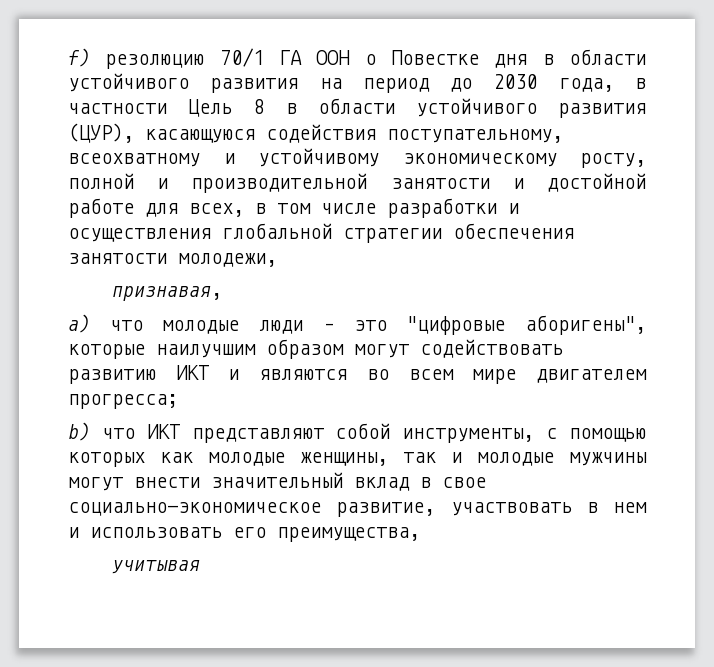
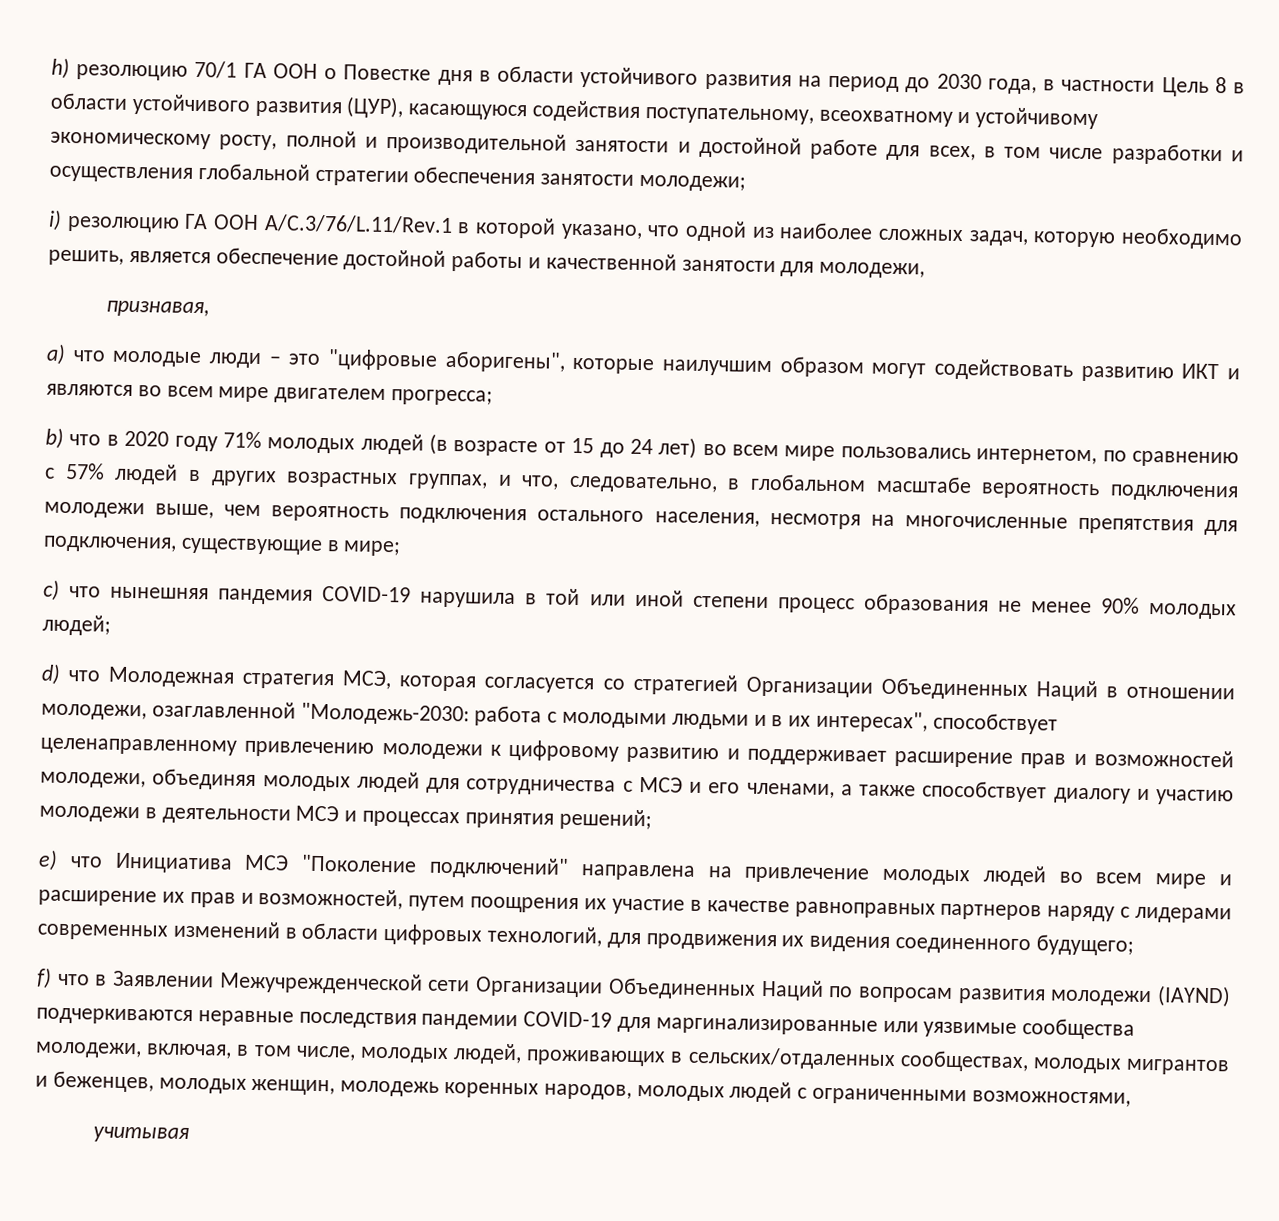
[68,48,90,67] f) -> [51,57,70,79] h)
(167, 258) none -> [639,174,747,192] [48,209,1243,250] [48,247,815,277] молодежи; // i) резолюцию ГА ООН A/C.3/76/L.11/Rev.1 в которой указано, что одной из наиболее сложных задач, которую необходимо решить, является обеспечение достойной работы и качественной занятости для
[146,423,646,443] [68,452,647,467] [68,472,486,491] [68,502,647,517] [68,527,420,542] ИКТ представляют собой инструменты, с помощью которых как молодые женщины, так и молодые мужчины могут внести значительный вклад в свое социально-экономическое развитие, участвовать в нем и использовать его преимущества, -> [106,430,1239,468] [44,462,1239,502] [44,501,1238,536] [43,535,402,557] [43,579,1237,620] [42,614,111,636] [41,663,1235,702] [41,700,1058,735] [40,737,1234,769] [40,768,1234,806] [39,805,652,831] [38,849,1232,889] [38,888,1232,924] [37,920,1134,956] [36,967,1231,1008] [36,1007,1136,1040] [35,1041,1230,1076] [35,1070,1131,1107] в 2020 году 71% молодых людей (в возрасте от 15 до 24 лет) во всем мире пользовались интернетом, по сравнению с 57% людей в других возрастных группах, и что, следовательно, в глобальном масштабе вероятность подключения молодежи выше, чем вероятность подключения остального населения, несмотря на многочисленные препятствия для подключения, существующие в мире; // c) что нынешняя пандемия COVID-19 нарушила в той или иной степени процесс образования не менее 90% молодых людей; // d) что Молодежная стратегия МСЭ, которая согласуется со стратегией Организации Объединенных Наций в отношении молодежи, озаглавленной "Молодежь-2030: работа с молодыми людьми и в их интересах", способствует целенаправленному привлечению молодежи к цифровому развитию и поддерживает расширение прав и возможностей молодежи, объединяя молодых людей для сотрудничества с МСЭ и его членами, а также способствует диалогу и участию молодежи в деятельности МСЭ и процессах принятия решений; // e) что Инициатива МСЭ "Поколение подключений" направлена на привлечение молодых людей во всем мире и расширение их прав и возможностей, путем поощрения их участие в качестве равноправных партнеров наряду с лидерами современных изменений в области цифровых технологий, для продвижения их видения соединенного будущего; // f) что в Заявлении Межучрежденческой сети Организации Объединенных Наций по вопросам развития молодежи (IAYND) подчеркиваются неравные последствия пандемии COVID-19 для маргинализированные или уязвимые сообщества молодежи, включая, в том числе, молодых людей, проживающих в сельских/отдаленных сообществах, молодых мигрантов и беженцев, молодых женщин, молодежь коренных народов, молодых людей с ограниченными возможностями,

